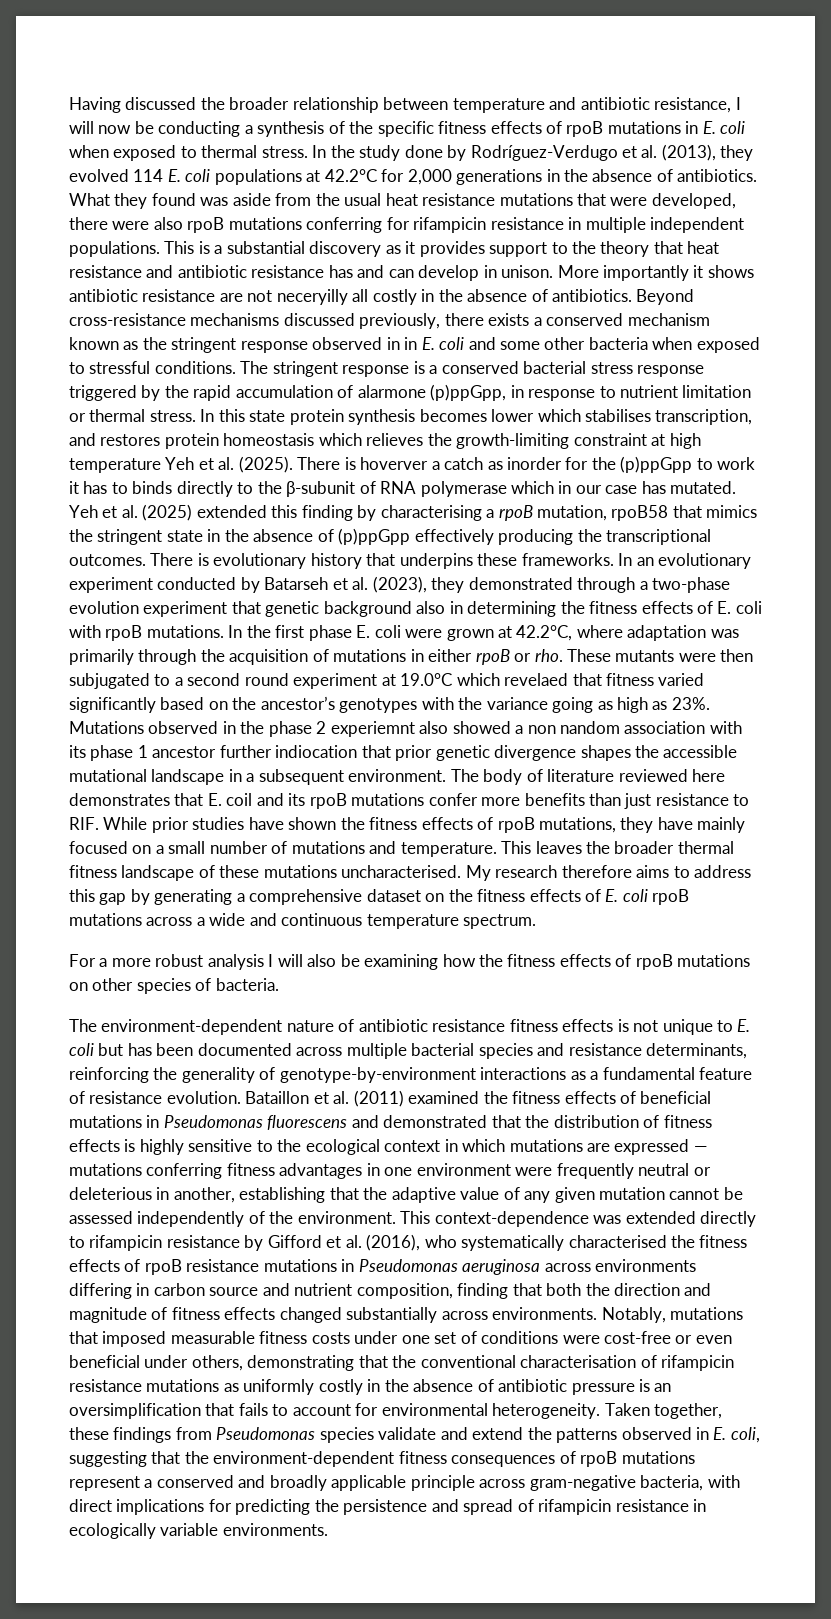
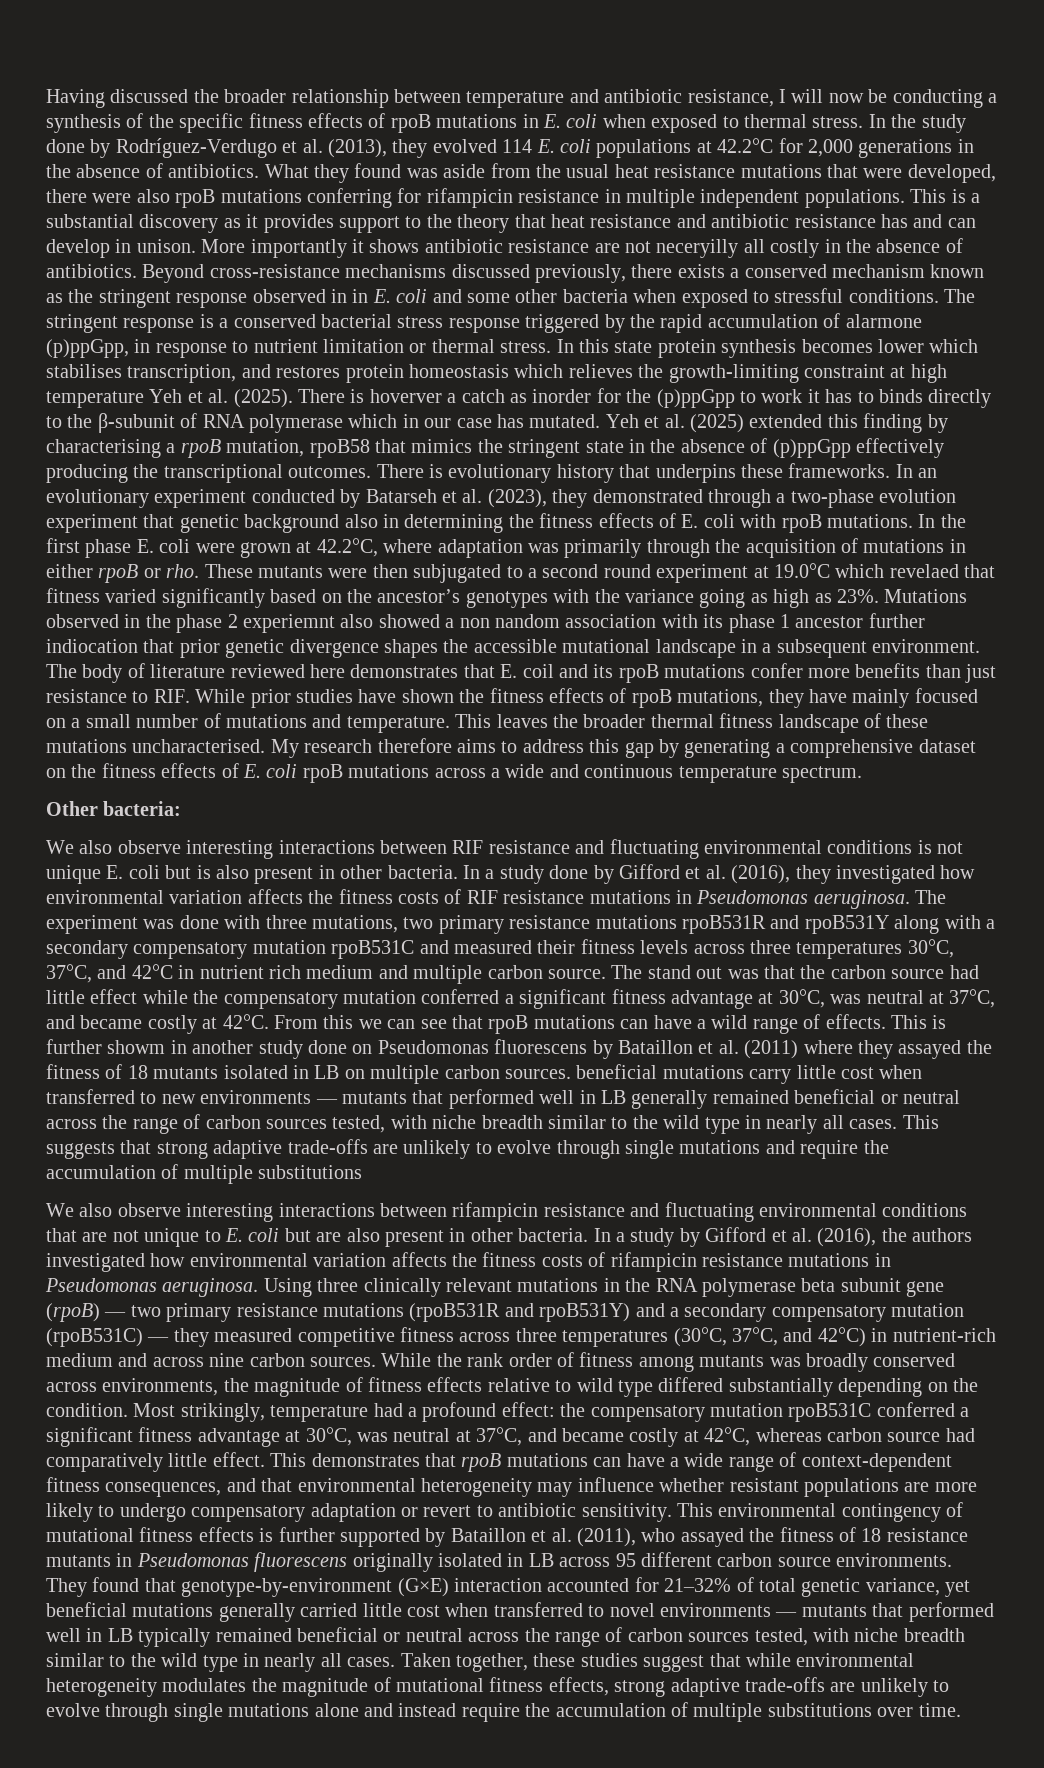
[69,954,751,970] [69,978,279,994] [69,1019,629,1035] For a more robust analysis I will also be examining how the fitness effects of rpoB mutations on other species of bacteria. // The environment-dependent nature of antibiotic resistance fitness effects is -> [46,801,182,816] [46,839,964,859] [46,864,976,884] [46,889,947,909] [46,915,995,934] [46,939,954,959] [46,964,979,984] [46,989,996,1009] [46,1014,947,1034] [46,1039,992,1059] [46,1064,923,1084] [46,1089,960,1109] [46,1114,939,1134] [46,1139,889,1159] [46,1164,363,1184] [46,1202,968,1222] [46,1228,108,1242] Other bacteria: // We also observe interesting interactions between RIF resistance and fluctuating environmental conditions is not unique E. coli but is also present in other bacteria. In a study done by Gifford et al. (2016), they investigated how environmental variation affects the fitness costs of RIF resistance mutations in Pseudomonas aeruginosa. The experiment was done with three mutations, two primary resistance mutations rpoB531R and rpoB531Y along with a secondary compensatory mutation rpoB531C and measured their fitness levels across three temperatures 30°C, 37°C, and 42°C in nutrient rich medium and multiple carbon source. The stand out was that the carbon source had little effect while the compensatory mutation conferred a significant fitness advantage at 30°C, was neutral at 37°C, and became costly at 42°C. From this we can see that rpoB mutations can have a wild range of effects. This is further showm in another study done on Pseudomonas fluorescens by Bataillon et al. (2011) where they assayed the fitness of 18 mutants isolated in LB on multiple carbon sources. beneficial mutations carry little cost when transferred to new environments — mutants that performed well in LB generally remained beneficial or neutral across the range of carbon sources tested, with niche breadth similar to the wild type in nearly all cases. This suggests that strong adaptive trade-offs are unlikely to evolve through single mutations and require the accumulation of multiple substitutions // We also observe interesting interactions between rifampicin resistance and fluctuating environmental conditions that are
[127,1043,748,1059] [69,1067,753,1083] [69,1090,712,1107] [69,1115,712,1130] [69,1139,707,1155] [69,1163,711,1179] [69,1187,743,1203] [69,1211,757,1227] [69,1234,748,1251] [69,1259,697,1275] [69,1283,712,1299] [69,1307,744,1323] [69,1331,732,1347] [69,1355,735,1371] [69,1379,672,1395] [69,1403,723,1419] [69,1427,760,1443] [69,1451,695,1467] [69,1475,740,1491] [69,1499,707,1515] [69,1523,328,1539] has been documented across multiple bacterial species and resistance determinants, reinforcing the generality of genotype-by-environment interactions as a fundamental feature of resistance evolution. Bataillon et al. (2011) examined the fitness effects of beneficial mutations in Pseudomonas fluorescens and demonstrated that the distribution of fitness effects is highly sensitive to the ecological context in which mutations are expressed — mutations conferring fitness advantages in one environment were frequently neutral or deleterious in another, establishing that the adaptive value of any given mutation cannot be assessed independently of the environment. This context-dependence was extended directly to rifampicin resistance by Gifford et al. (2016), who systematically characterised the fitness effects of rpoB resistance mutations in Pseudomonas aeruginosa across environments differing in carbon source and nutrient composition, finding that both the direction and magnitude of fitness effects changed substantially across environments. Notably, mutations that imposed measurable fitness costs under one set of conditions were cost-free or even beneficial under others, demonstrating that the conventional characterisation of rifampicin resistance mutations as uniformly costly in the absence of antibiotic pressure is an oversimplification that fails to account for environmental heterogeneity. Taken together, these findings from Pseudomonas species validate and extend the patterns observed in E. coli, suggesting that the environment-dependent fitness consequences of rpoB mutations represent a conserved and broadly applicable principle across gram-negative bacteria, with direct implications for predicting the persistence and spread of rifampicin resistance in ecologically variable environments. -> [316,1227,973,1247] [46,1252,891,1272] [45,1278,945,1297] [46,1303,965,1322] [46,1327,996,1347] [46,1352,956,1372] [46,1377,978,1397] [46,1402,970,1422] [46,1427,975,1447] [46,1452,952,1472] [46,1477,977,1497] [46,1502,964,1522] [46,1527,968,1547] [46,1552,953,1572] [46,1577,971,1597] [46,1602,994,1622] [46,1627,965,1647] [46,1653,915,1672] [46,1677,950,1697] [46,1702,961,1722] are also present in other bacteria. In a study by Gifford et al. (2016), the authors investigated how environmental variation affects the fitness costs of rifampicin resistance mutations in Pseudomonas aeruginosa. Using three clinically relevant mutations in the RNA polymerase beta subunit gene (rpoB) — two primary resistance mutations (rpoB531R and rpoB531Y) and a secondary compensatory mutation (rpoB531C) — they measured competitive fitness across three temperatures (30°C, 37°C, and 42°C) in nutrient-rich medium and across nine carbon sources. While the rank order of fitness among mutants was broadly conserved across environments, the magnitude of fitness effects relative to wild type differed substantially depending on the condition. Most strikingly, temperature had a profound effect: the compensatory mutation rpoB531C conferred a significant fitness advantage at 30°C, was neutral at 37°C, and became costly at 42°C, whereas carbon source had comparatively little effect. This demonstrates that rpoB mutations can have a wide range of context-dependent fitness consequences, and that environmental heterogeneity may influence whether resistant populations are more likely to undergo compensatory adaptation or revert to antibiotic sensitivity. This environmental contingency of mutational fitness effects is further supported by Bataillon et al. (2011), who assayed the fitness of 18 resistance mutants in Pseudomonas fluorescens originally isolated in LB across 95 different carbon source environments. They found that genotype-by-environment (G×E) interaction accounted for 21–32% of total genetic variance, yet beneficial mutations generally carried little cost when transferred to novel environments — mutants that performed well in LB typically remained beneficial or neutral across the range of carbon sources tested, with niche breadth similar to the wild type in nearly all cases. Taken together, these studies suggest that while environmental heterogeneity modulates the magnitude of mutational fitness effects, strong adaptive trade-offs are unlikely to evolve through single mutations alone and instead require the accumulation of multiple substitutions over time.

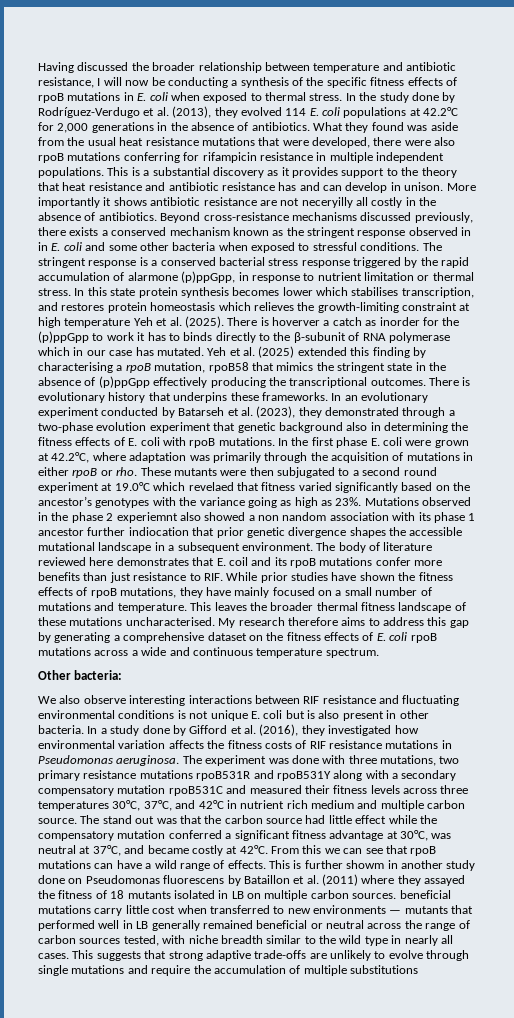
[46,1202,968,1222] [46,1227,973,1247] [46,1252,891,1272] [45,1278,945,1297] [46,1303,965,1322] [46,1327,996,1347] [46,1352,956,1372] [46,1377,978,1397] [46,1402,970,1422] [46,1427,975,1447] [46,1452,952,1472] [46,1477,977,1497] [46,1502,964,1522] [46,1527,968,1547] [46,1552,953,1572] [46,1577,971,1597] [46,1602,994,1622] [46,1627,965,1647] [46,1653,915,1672] [46,1677,950,1697] [46,1702,961,1722] // We also observe interesting interactions between rifampicin resistance and fluctuating environmental conditions that are not unique to E. coli but are also present in other bacteria. In a study by Gifford et al. (2016), the authors investigated how environmental variation affects the fitness costs of rifampicin resistance mutations in Pseudomonas aeruginosa. Using three clinically relevant mutations in the RNA polymerase beta subunit gene (rpoB) — two primary resistance mutations (rpoB531R and rpoB531Y) and a secondary compensatory mutation (rpoB531C) — they measured competitive fitness across three temperatures (30°C, 37°C, and 42°C) in nutrient-rich medium and across nine carbon sources. While the rank order of fitness among mutants was broadly conserved across environments, the magnitude of fitness effects relative to wild type differed substantially depending on the condition. Most strikingly, temperature had a profound effect: the compensatory mutation rpoB531C conferred a significant fitness advantage at 30°C, was neutral at 37°C, and became costly at 42°C, whereas carbon source had comparatively little effect. This demonstrates that rpoB mutations can have a wide range of context-dependent fitness consequences, and that environmental heterogeneity may influence whether resistant populations are more likely to undergo compensatory adaptation or revert to antibiotic sensitivity. This environmental contingency of mutational fitness effects is further supported by Bataillon et al. (2011), who assayed the fitness of 18 resistance mutants in Pseudomonas fluorescens originally isolated in LB across 95 different carbon source environments. They found that genotype-by-environment (G×E) interaction accounted for 21–32% of total genetic variance, yet beneficial mutations generally carried little cost when transferred to novel environments — mutants that performed well in LB typically remained beneficial or neutral across the range of carbon sources tested, with niche breadth similar to the wild type in nearly all cases. Taken together, these studies suggest that while environmental heterogeneity modulates the magnitude of mutational fitness effects, strong adaptive trade-offs are unlikely to evolve through single mutations alone and instead require the accumulation of multiple substitutions over time. -> (418, 969) none

